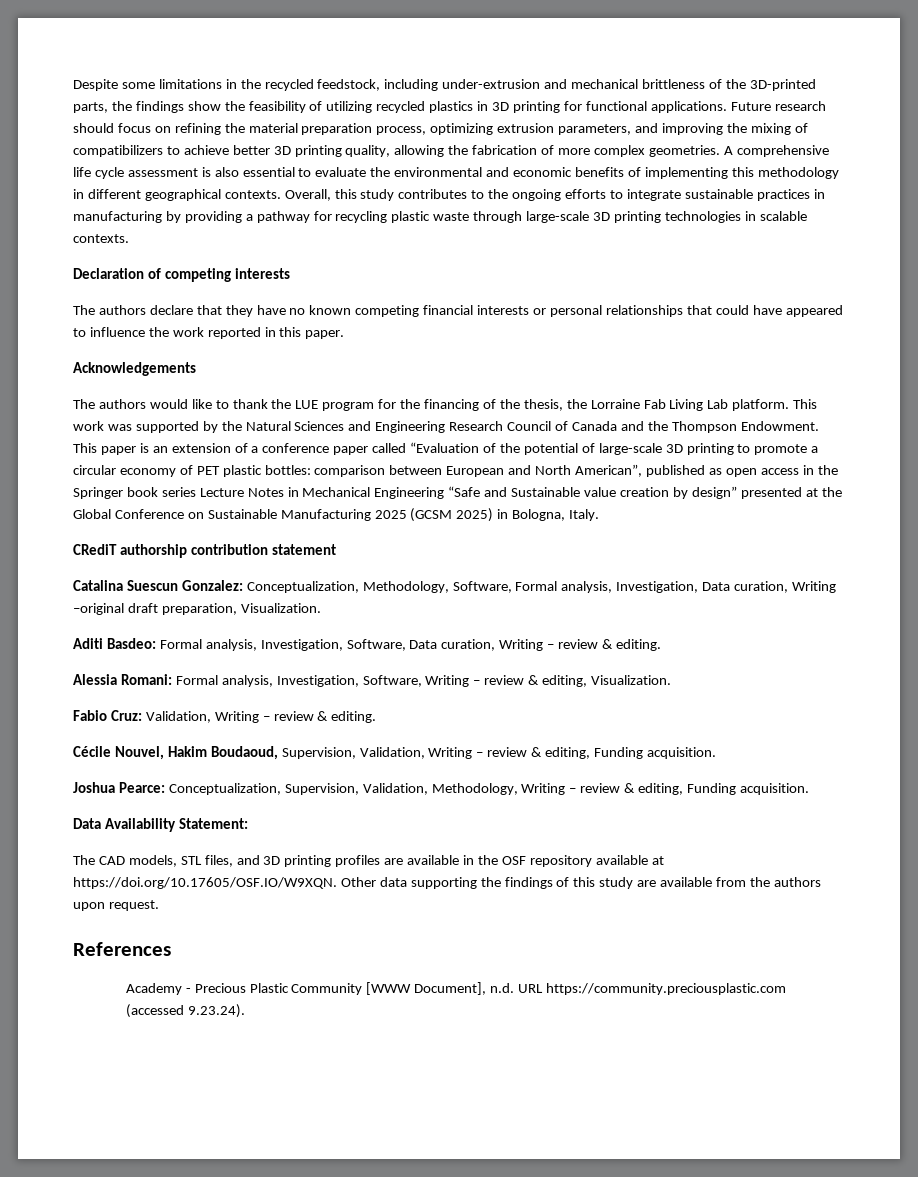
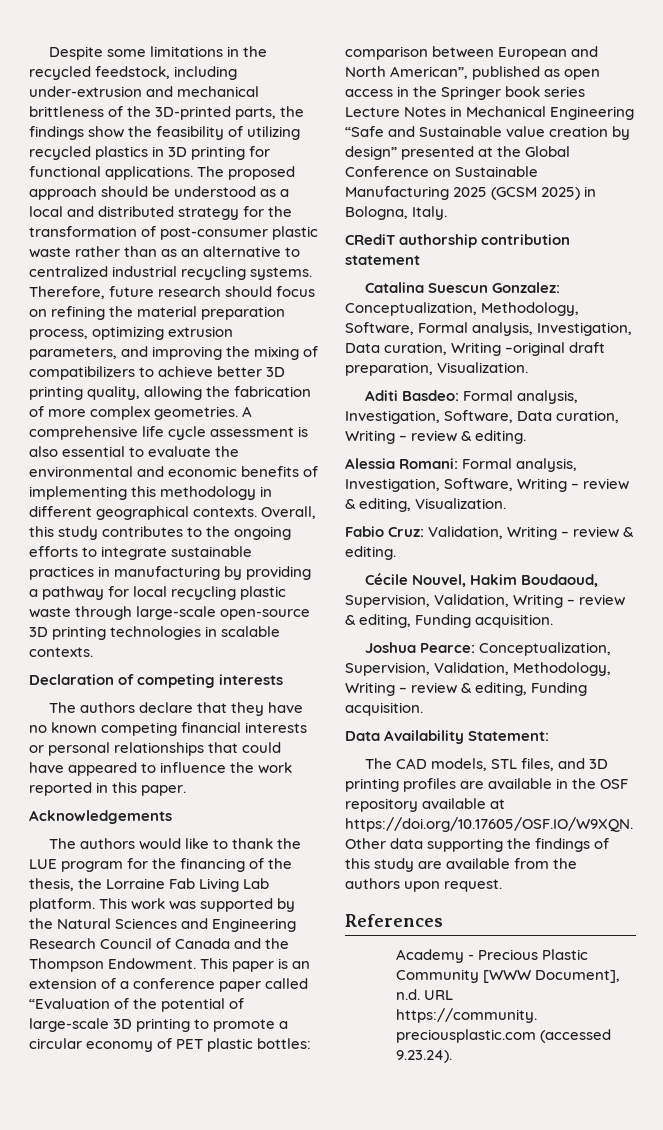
[730,102,771,111] Future -> [197,166,296,180] [29,186,290,200] [29,206,293,220] [29,226,319,240] [29,246,301,258] [29,266,313,280] [29,286,155,299] The proposed approach should be understood as a local and distributed strategy for the transformation of post-consumer plastic waste rather than as an alternative to centralized industrial recycling systems. Therefore, future
(332, 216) none -> [133,586,168,597] local
(590, 217) none -> [220,609,311,620] open-source

